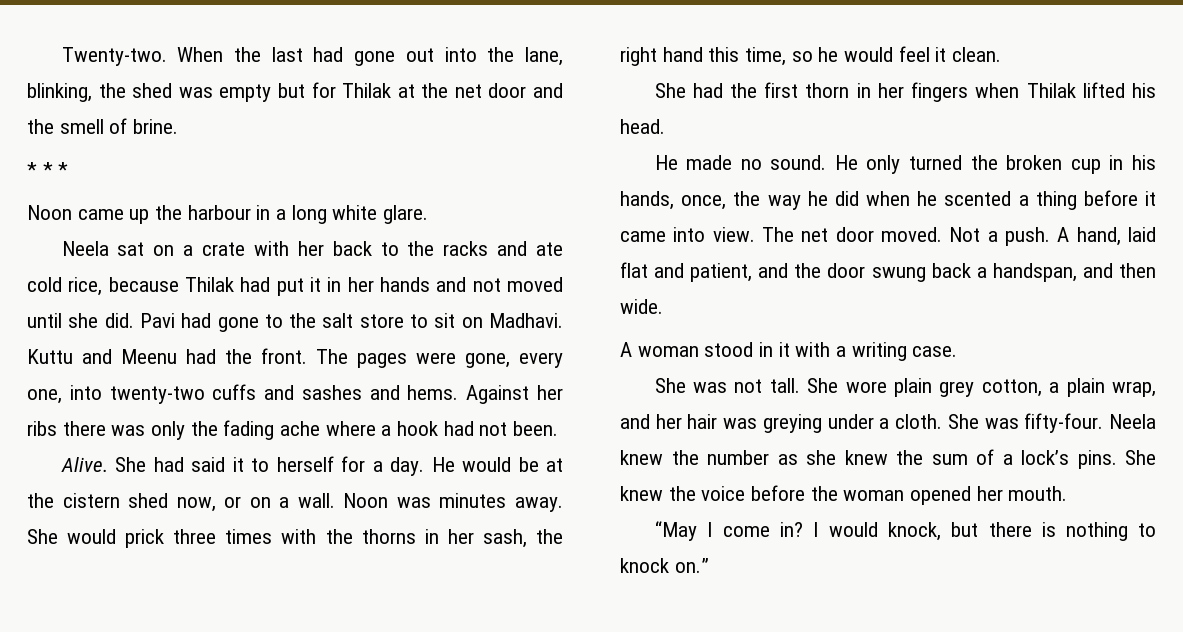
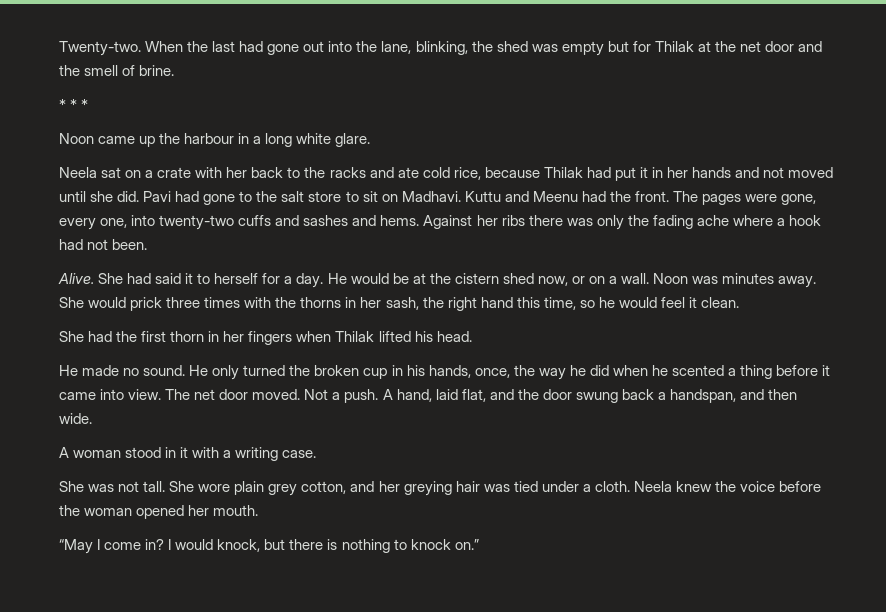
[620,262,753,282] flat and patient, -> [461,389,486,402] flat,
[1049,378,1156,397] a plain wrap, -> (347, 487) none
(682, 421) none -> [403,481,452,496] greying
[762,414,822,433] greying -> [513,481,538,492] tied
[947,413,1156,433] [620,449,1156,469] She was fifty-four. Neela knew the number as she knew the sum of a lock’s pins. She -> [633,481,672,492] Neela

